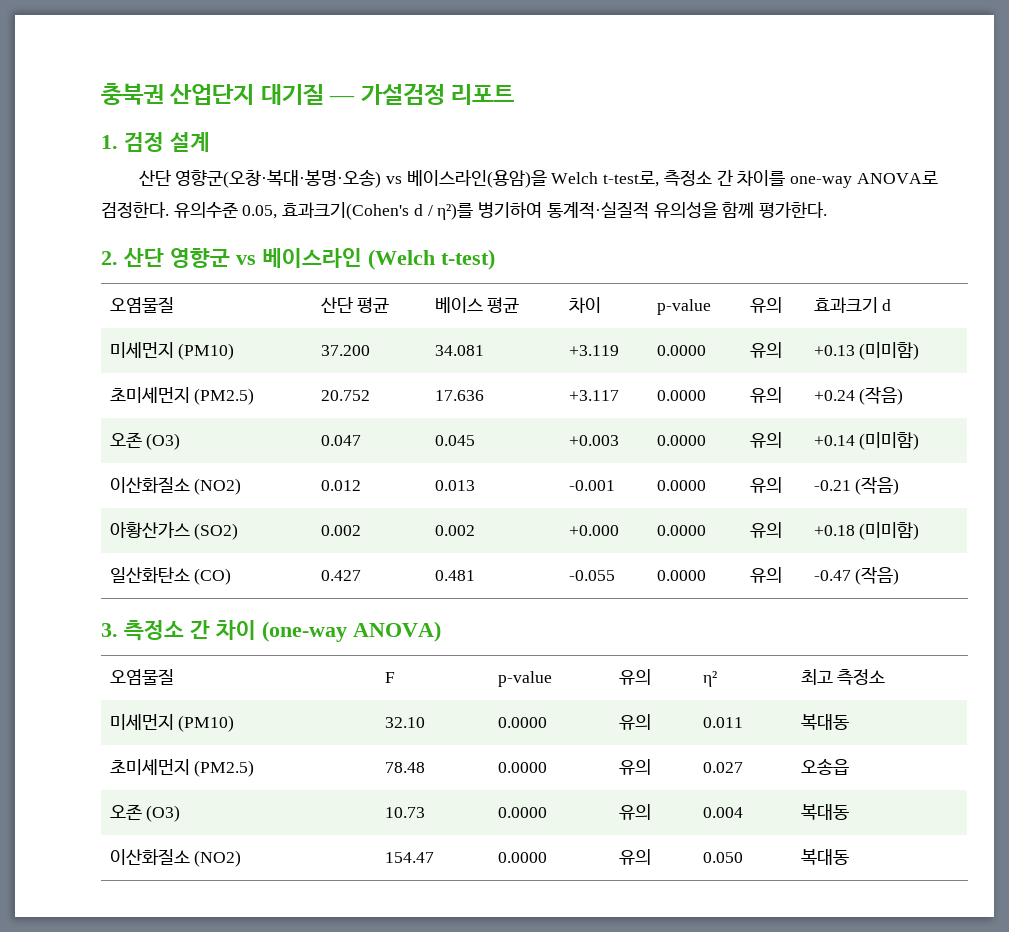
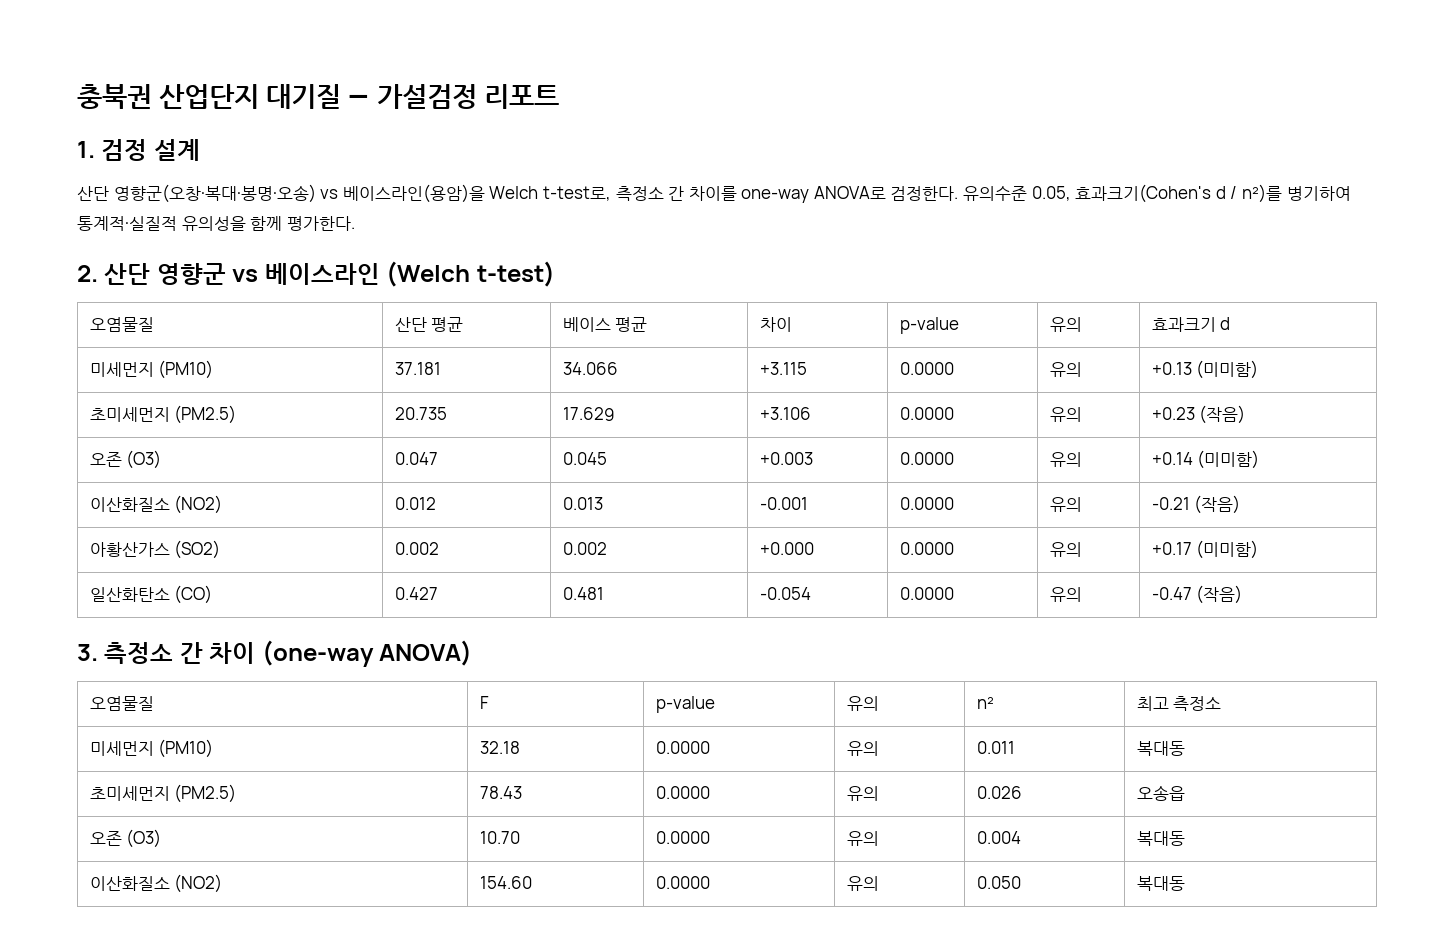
[320,345,370,356] [434,345,484,356] [568,345,619,356] 37.200 | 34.081 | +3.119 -> [394,362,441,375] [562,362,618,375] [759,362,807,375] 37.181 | 34.066 | +3.115
[320,390,370,401] [434,390,484,401] [568,390,619,401] [656,390,706,401] [749,387,782,403] [813,390,855,401] 20.752 | 17.636 | +3.117 | 0.0000 | 유의 | +0.24 -> [394,407,447,420] [562,407,615,421] [759,407,811,420] [899,407,954,420] [1049,407,1082,422] [1151,407,1195,420] 20.735 | 17.629 | +3.106 | 0.0000 | 유의 | +0.23
[813,525,855,536] +0.18 -> [1151,542,1192,555] +0.17
[568,570,615,581] -0.055 -> [759,587,811,600] -0.054
[384,717,425,728] 32.10 -> [479,741,520,754] 32.18
[384,762,425,773] [497,762,547,773] [618,759,651,775] [702,762,743,773] 78.48 | 0.0000 | 유의 | 0.027 -> [479,786,522,799] [655,786,710,799] [846,786,879,801] [976,786,1022,799] 78.43 | 0.0000 | 유의 | 0.026
[384,807,425,818] 10.73 -> [479,831,520,844] 10.70
[384,852,434,863] 154.47 -> [479,876,532,889] 154.60

